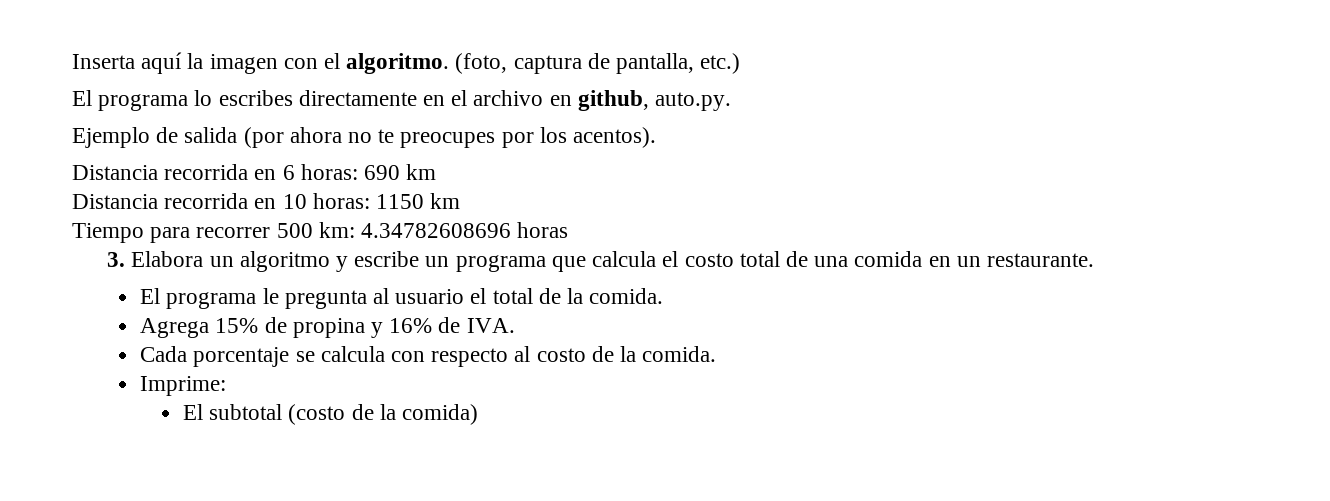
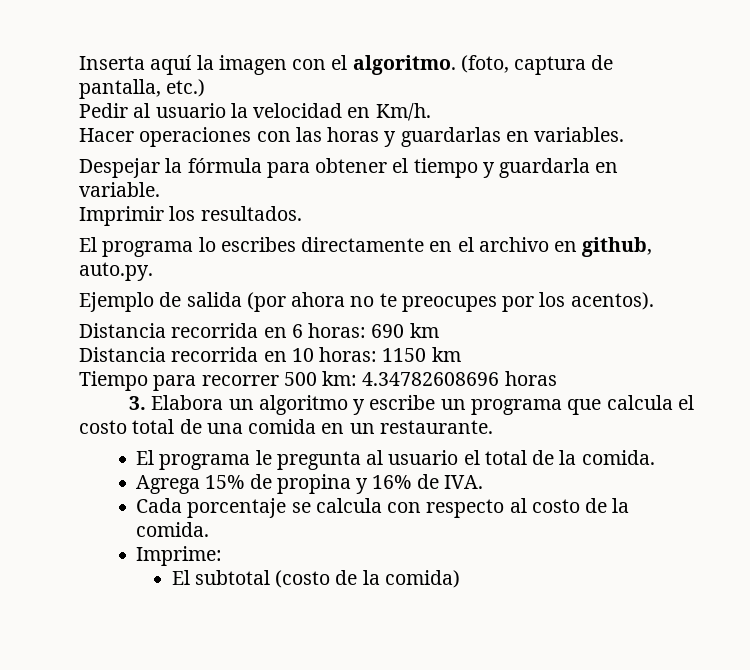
(741, 63) none -> [79,103,431,121] [79,127,625,147] [79,158,619,178] [79,182,160,197] [79,206,302,226] // Pedir al usuario la velocidad en Km/h. // Hacer operaciones con las horas y guardarlas en variables. // Despejar la fórmula para obtener el tiempo y guardarla en variable. // Imprimir los resultados.

